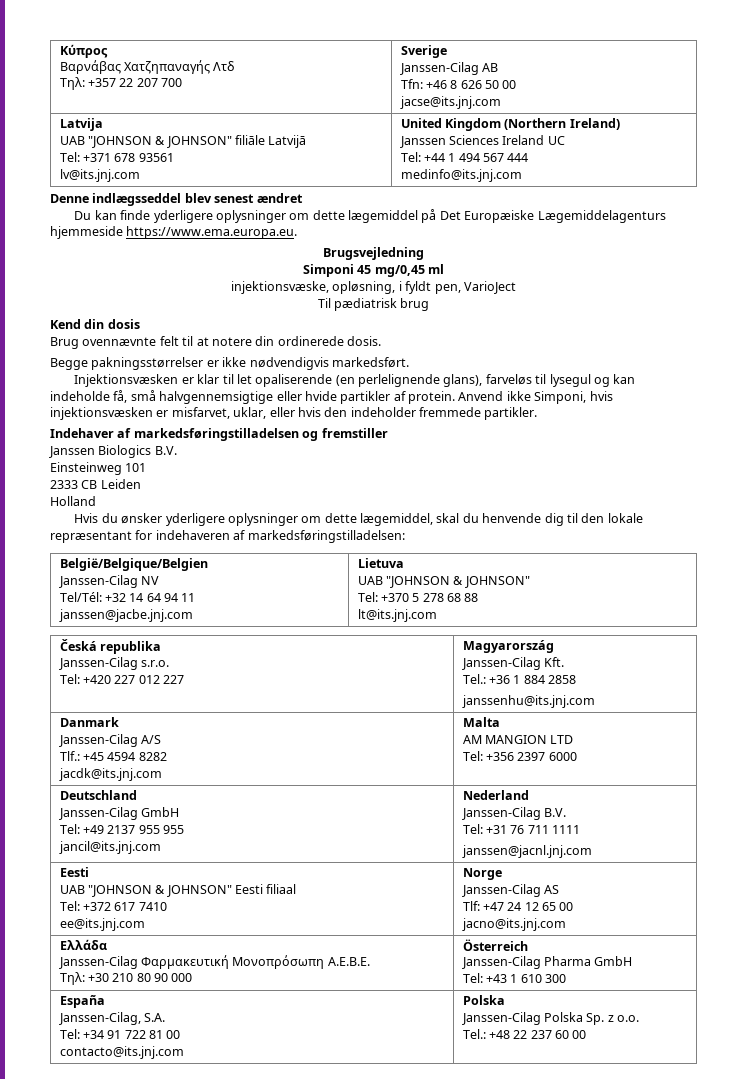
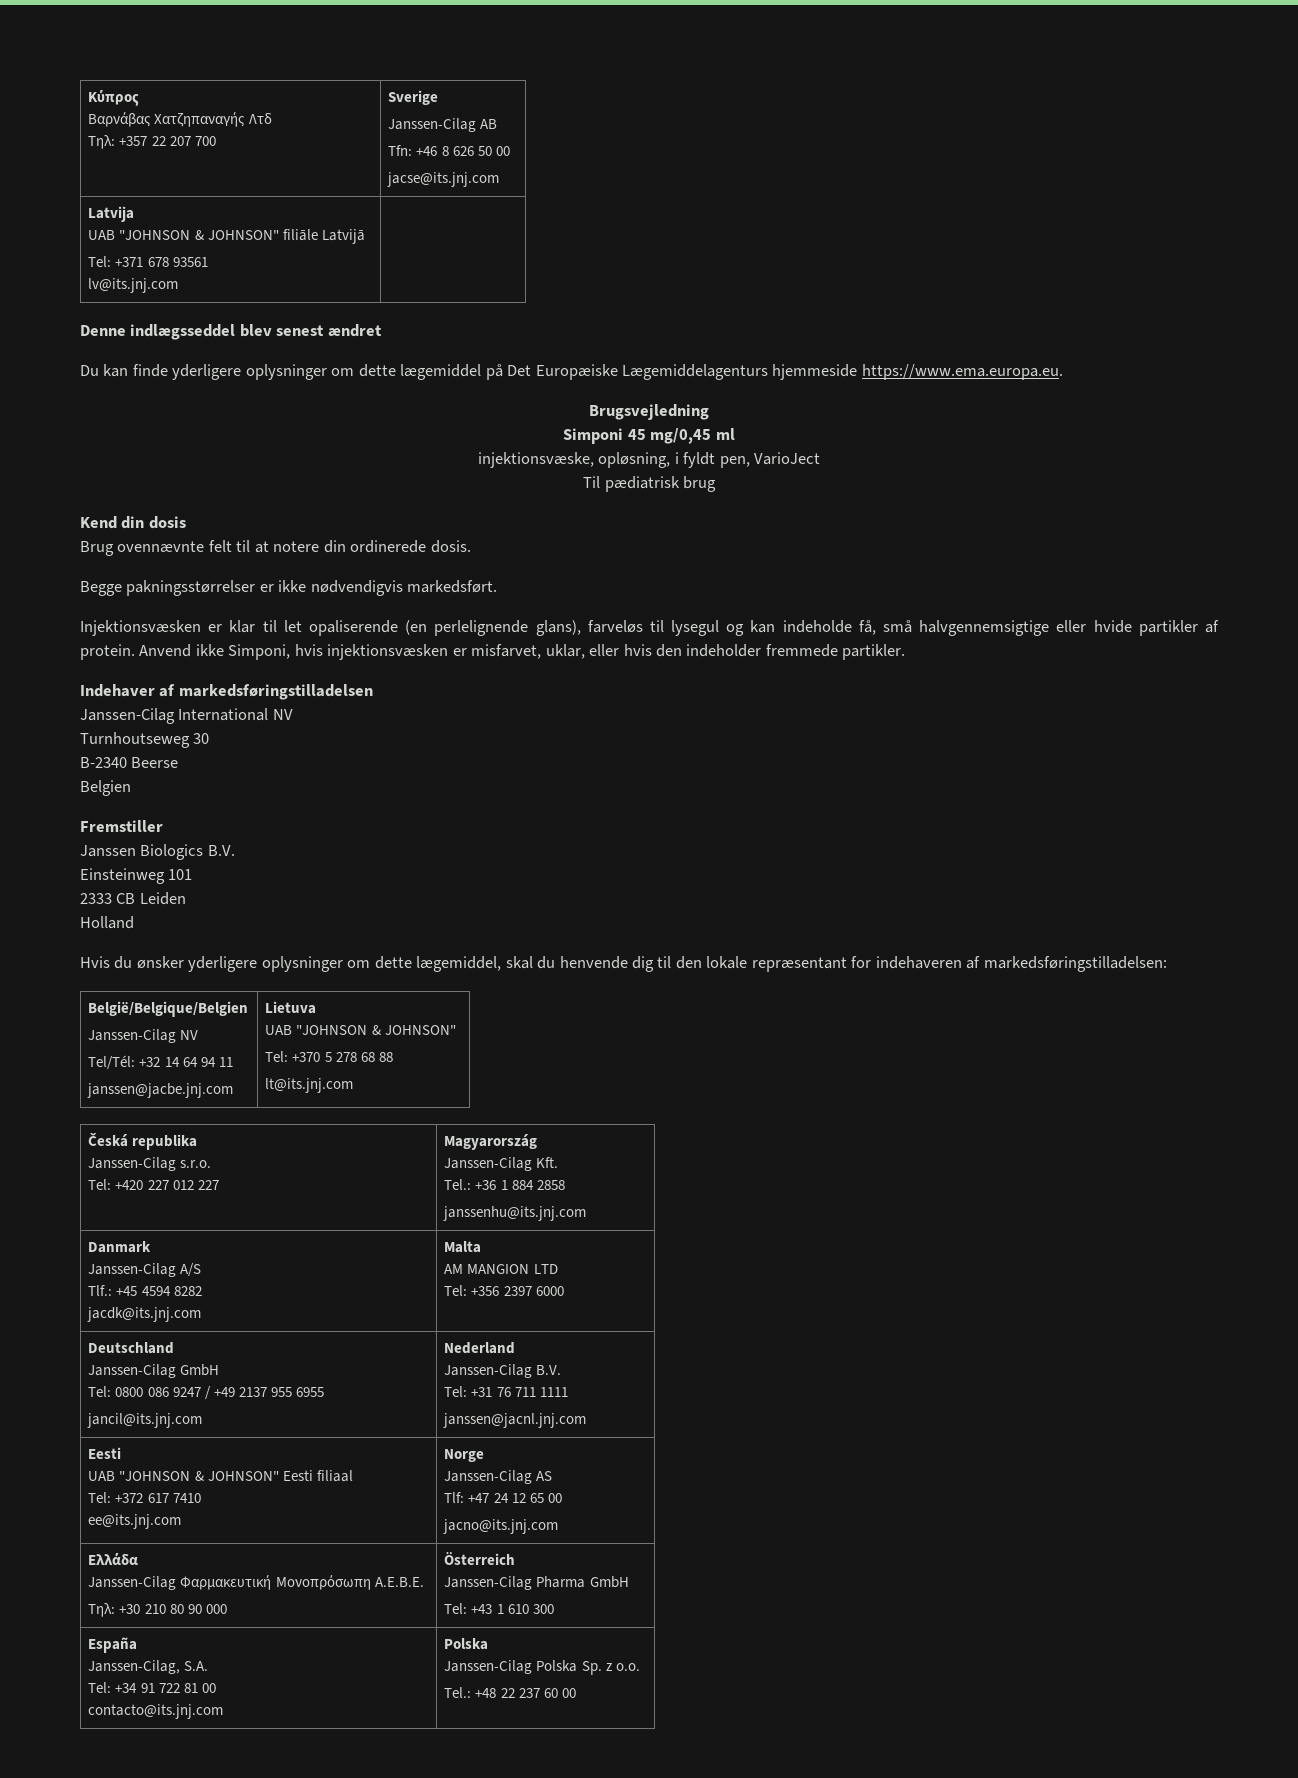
[400,118,620,131] [399,135,565,148] [400,152,529,162] [400,169,522,182] United Kingdom (Northern Ireland) // Janssen Sciences Ireland UC // Tel: +44 1 494 567 444 // medinfo@its.jnj.com -> (179, 285) none
[302,428,388,441] og fremstiller -> [80,708,293,724] [80,732,210,748] [80,757,179,768] [80,780,131,796] [80,820,163,832] // Janssen-Cilag International NV // Turnhoutseweg 30 // B-2340 Beerse // Belgien // Fremstiller
(80, 829) none -> [115,1386,211,1400] 0800 086 9247 /
[163,825,185,834] 955 -> [295,1387,324,1397] 6955

